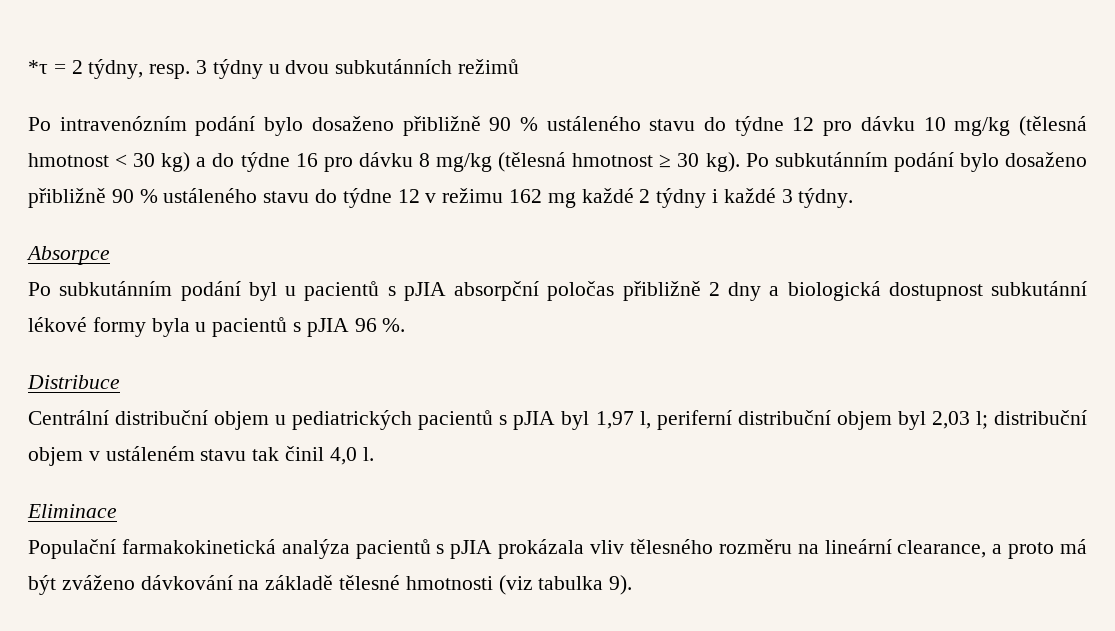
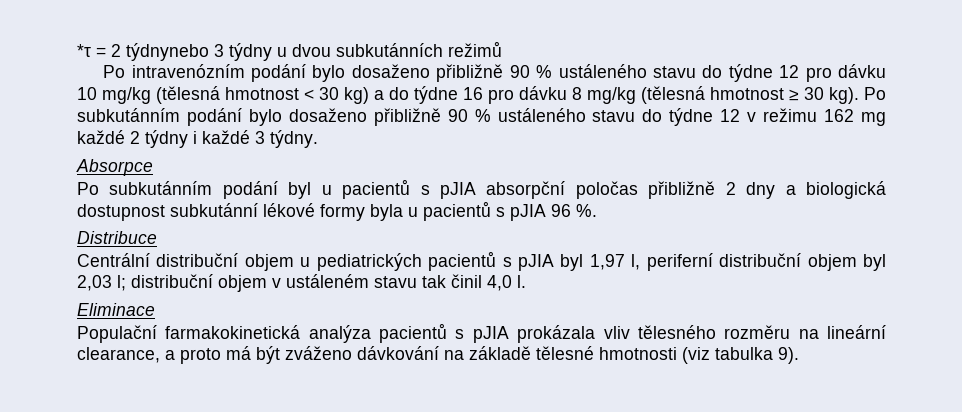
[88,59,191,79] týdny, resp. -> [126,43,209,61] týdnynebo

